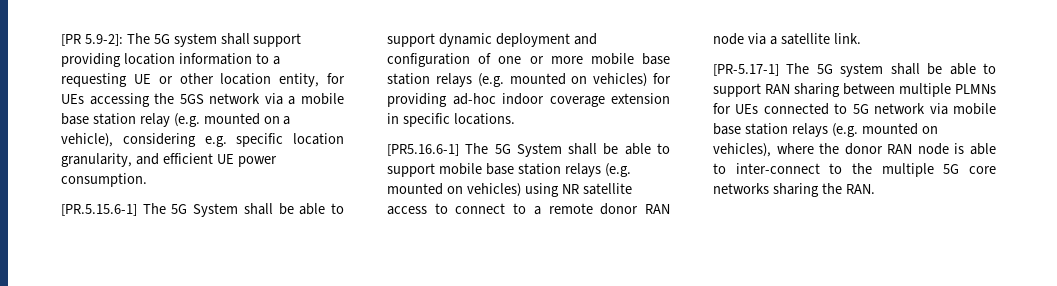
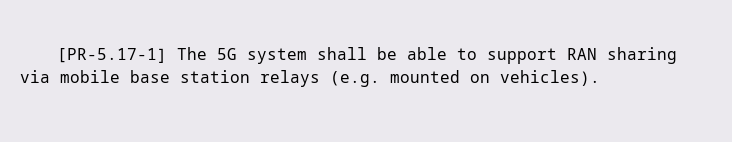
[61,33,302,47] [61,53,280,67] [61,73,345,87] [61,93,345,107] [61,113,291,127] [61,133,344,147] [61,153,277,167] [61,173,147,187] [61,203,345,217] [387,33,597,47] [387,53,670,67] [387,73,671,87] [387,93,670,107] [387,113,515,127] [387,143,670,157] [387,163,631,177] [387,183,632,197] [387,203,670,215] [713,33,861,45] [PR 5.9-2]: The 5G system shall support providing location information to a requesting UE or other location entity, for UEs accessing the 5GS network via a mobile base station relay (e.g. mounted on a vehicle), considering e.g. specific location granularity, and efficient UE power consumption. // [PR.5.15.6-1] The 5G System shall be able to support dynamic deployment and configuration of one or more mobile base station relays (e.g. mounted on vehicles) for providing ad-hoc indoor coverage extension in specific locations. // [PR5.16.6-1] The 5G System shall be able to support mobile base station relays (e.g. mounted on vehicles) using NR satellite access to connect to a remote donor RAN node via a satellite link. // -> (57, 55) none
[843,83,996,97] [713,103,926,115] between multiple PLMNs for UEs connected to 5G network -> (678, 55) none
[713,143,996,157] [713,163,996,177] [713,183,875,197] vehicles), where the donor RAN node is able to inter-connect to the multiple 5G core networks sharing the RAN. -> [500,70,600,86] vehicles).

